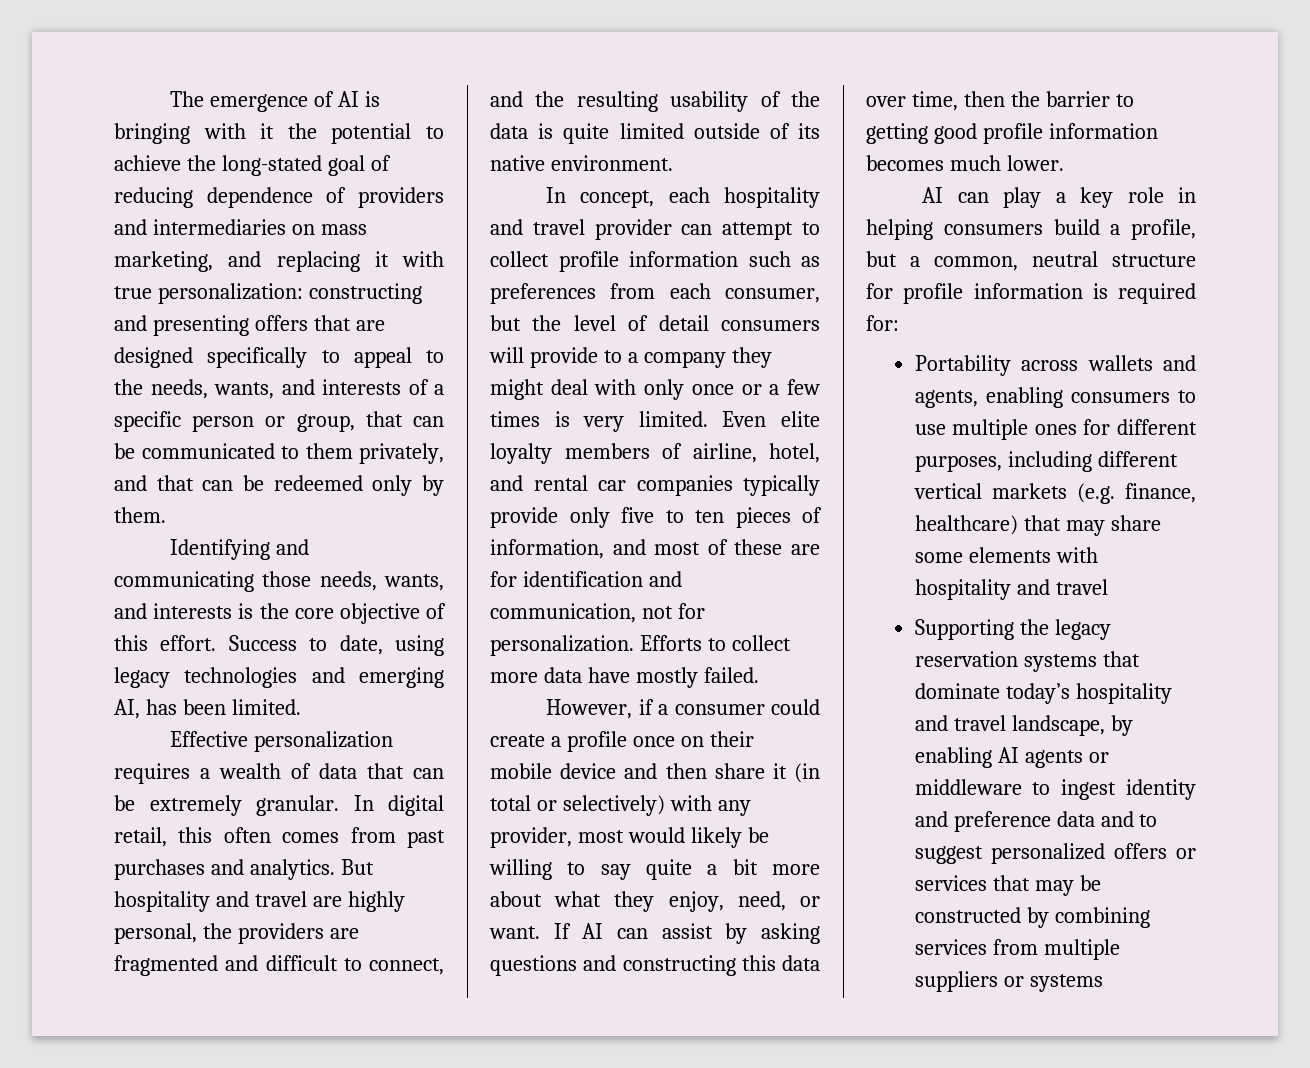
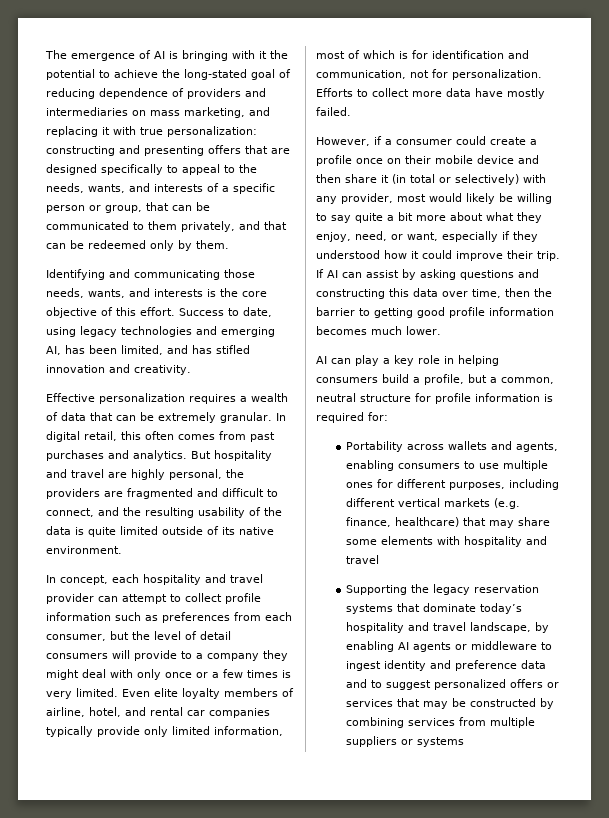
[231,699,301,715] limited. -> [121,345,250,355] [46,364,191,375] limited, and has stifled innovation and creativity.
[621,507,822,528] [490,539,820,559] five to ten pieces of information, and most of these are -> [172,726,283,736] [316,50,408,59] limited information, most of which is
[489,926,540,939] want. -> [407,231,538,242] [316,250,560,261] want, especially if they understood how it could improve their trip.

